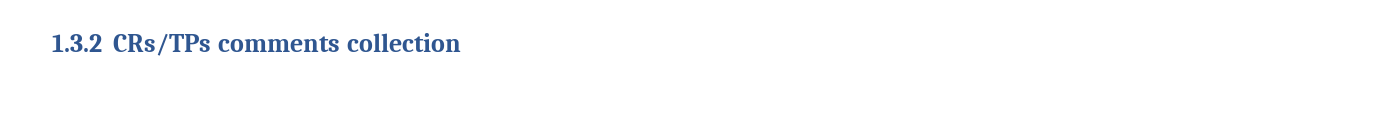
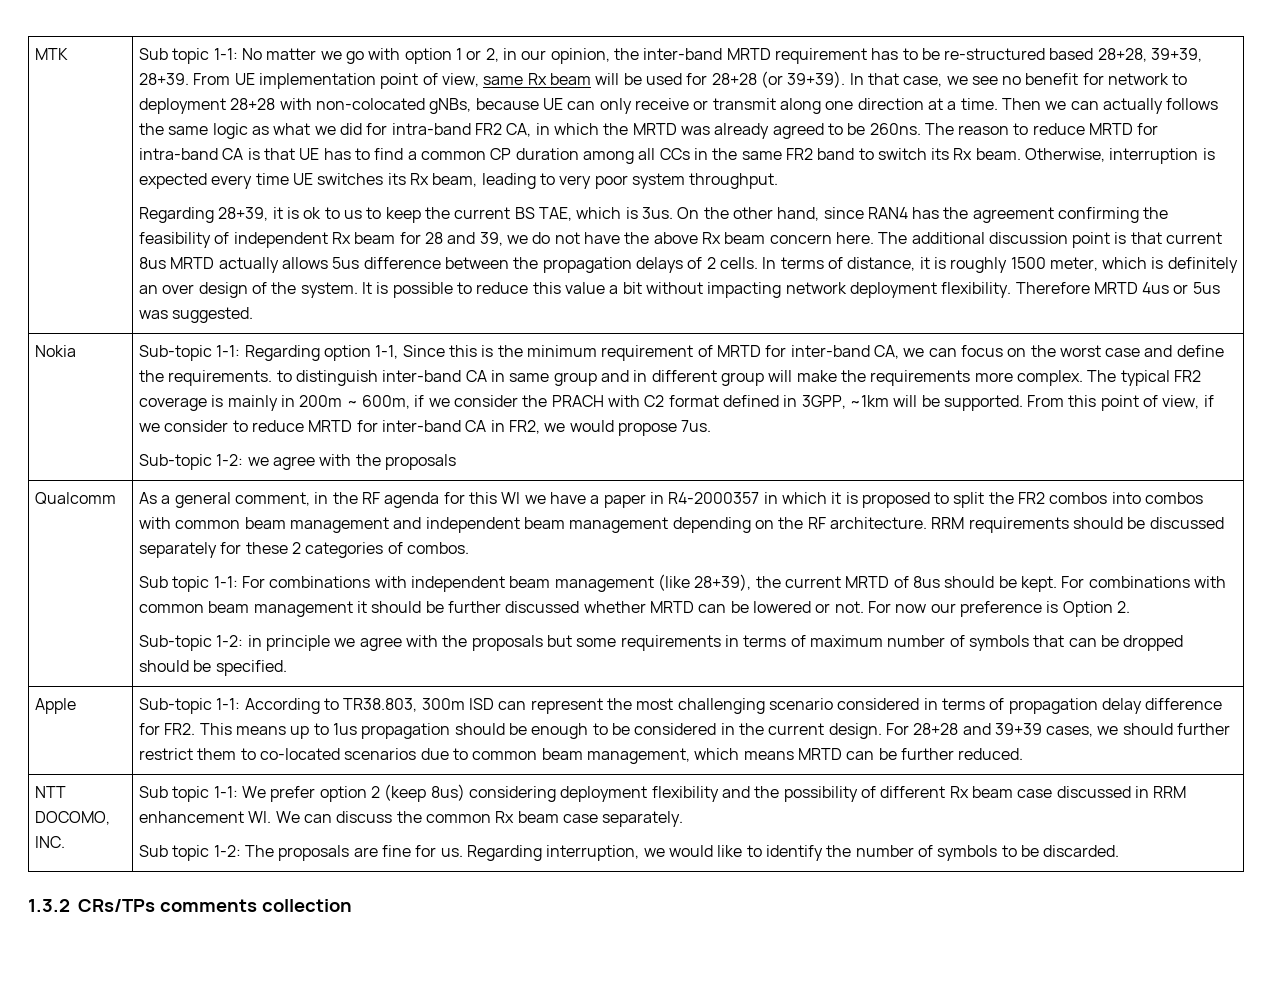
(52, 43) none -> [35,48,69,60] [139,48,1203,64] [139,71,1188,89] [139,98,1219,114] [139,123,1159,139] [139,148,1215,164] [139,173,779,189] [139,207,1169,223] [139,232,1223,248] [139,257,1238,273] [139,282,1220,298] [139,307,254,323] [35,345,77,357] [139,345,1224,361] [139,370,1201,386] [139,395,1214,411] [139,420,712,436] [139,454,457,470] [35,492,117,505] [139,492,1204,508] [139,517,1224,533] [139,542,470,558] [139,574,1226,592] [139,601,1130,617] [139,635,1184,651] [139,660,287,676] [35,698,77,714] [139,698,1223,714] [139,723,1231,739] [139,748,1024,764] [35,786,67,798] [35,811,111,825] [35,836,66,848] [139,784,1187,802] [139,811,684,827] [139,845,1120,861] MTK | Sub topic 1-1: No matter we go with option 1 or 2, in our opinion, the inter-band MRTD requirement has to be re-structured based 28+28, 39+39, 28+39. From UE implementation point of view, same Rx beam will be used for 28+28 (or 39+39). In that case, we see no benefit for network to deployment 28+28 with non-colocated gNBs, because UE can only receive or transmit along one direction at a time. Then we can actually follows the same logic as what we did for intra-band FR2 CA, in which the MRTD was already agreed to be 260ns. The reason to reduce MRTD for intra-band CA is that UE has to find a common CP duration among all CCs in the same FR2 band to switch its Rx beam. Otherwise, interruption is expected every time UE switches its Rx beam, leading to very poor system throughput. // Regarding 28+39, it is ok to us to keep the current BS TAE, which is 3us. On the other hand, since RAN4 has the agreement confirming the feasibility of independent Rx beam for 28 and 39, we do not have the above Rx beam concern here. The additional discussion point is that current 8us MRTD actually allows 5us difference between the propagation delays of 2 cells. In terms of distance, it is roughly 1500 meter, which is definitely an over design of the system. It is possible to reduce this value a bit without impacting network deployment flexibility. Therefore MRTD 4us or 5us was suggested. // Nokia | Sub-topic 1-1: Regarding option 1-1, Since this is the minimum requirement of MRTD for inter-band CA, we can focus on the worst case and define the requirements. to distinguish inter-band CA in same group and in different group will make the requirements more complex. The typical FR2 coverage is mainly in 200m ~ 600m, if we consider the PRACH with C2 format defined in 3GPP, ~1km will be supported. From this point of view, if we consider to reduce MRTD for inter-band CA in FR2, we would propose 7us. // Sub-topic 1-2: we agree with the proposals // Qualcomm | As a general comment, in the RF agenda for this WI we have a paper in R4-2000357 in which it is proposed to split the FR2 combos into combos with common beam management and independent beam management depending on the RF architecture. RRM requirements should be discussed separately for these 2 categories of combos. // Sub topic 1-1: For combinations with independent beam management (like 28+39), the current MRTD of 8us should be kept. For combinations with common beam management it should be further discussed whether MRTD can be lowered or not. For now our preference is Option 2. // Sub-topic 1-2: in principle we agree with the proposals but some requirements in terms of maximum number of symbols that can be dropped should be specified. // Apple | Sub-topic 1-1: According to TR38.803, 300m ISD can represent the most challenging scenario considered in terms of propagation delay difference for FR2. This means up to 1us propagation should be enough to be considered in the current design. For 28+28 and 39+39 cases, we should further restrict them to co-located scenarios due to common beam management, which means MRTD can be further reduced. // NTT DOCOMO, INC. | Sub topic 1-1: We prefer option 2 (keep 8us) considering deployment flexibility and the possibility of different Rx beam case discussed in RRM enhancement WI. We can discuss the common Rx beam case separately. // Sub topic 1-2: The proposals are fine for us. Regarding interruption, we would like to identify the number of symbols to be discarded. //

